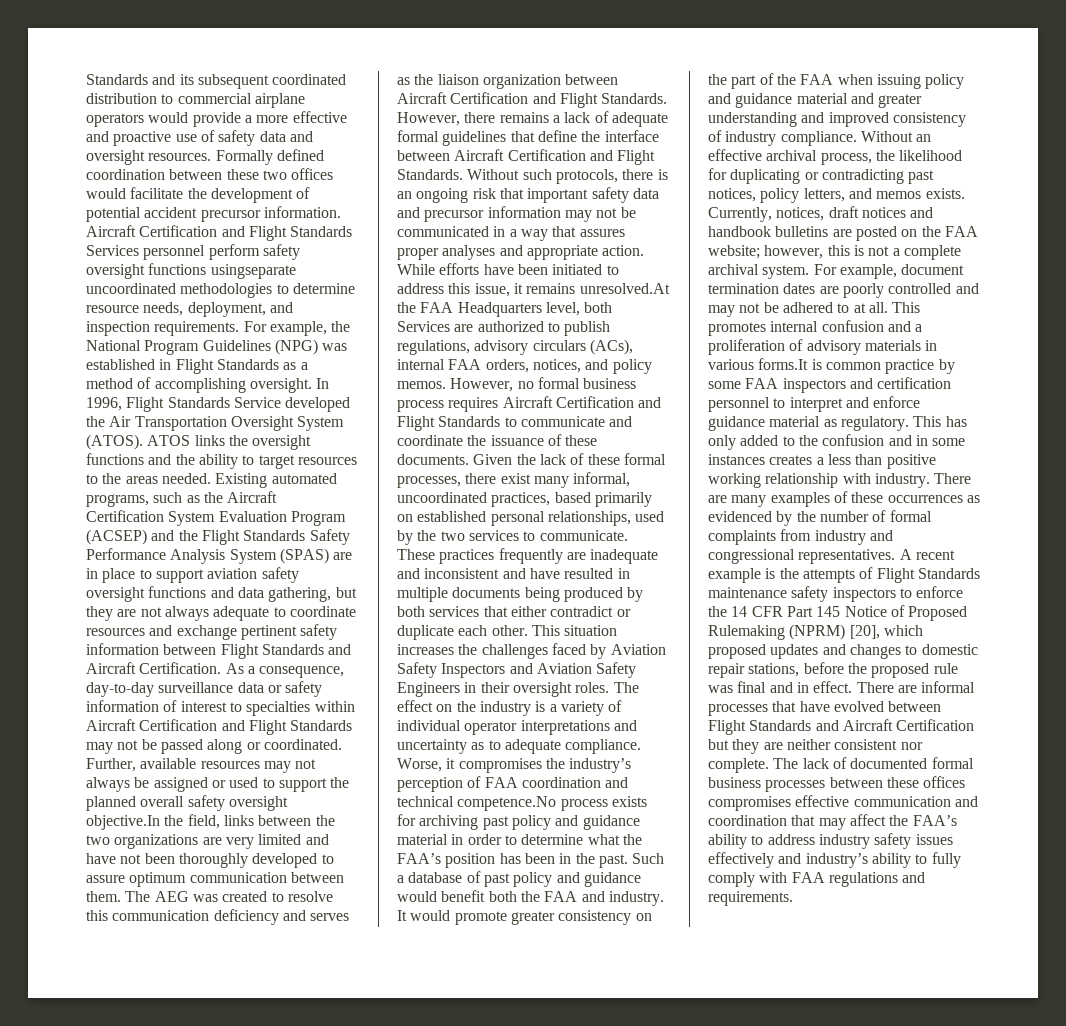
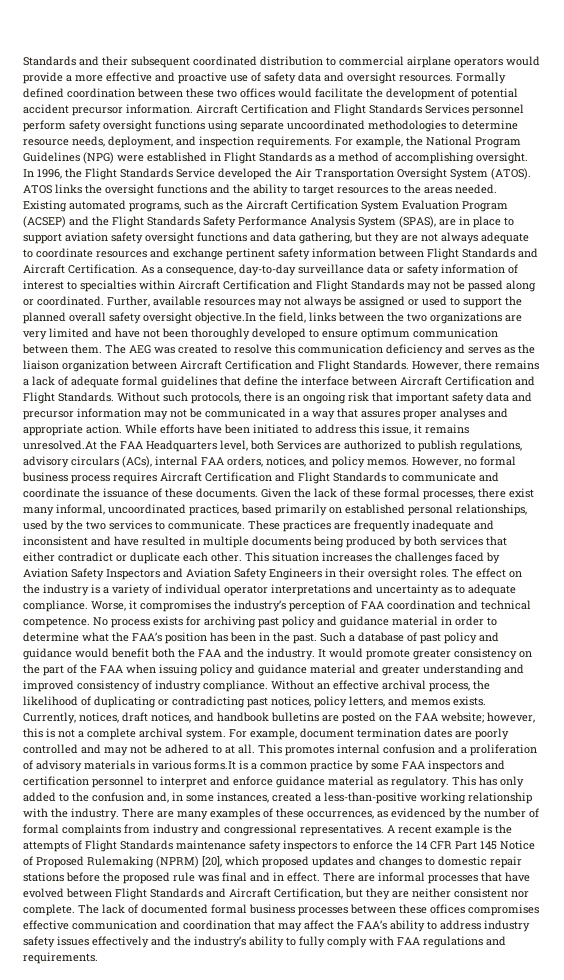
[86,74,194,85] Standards and its -> [23,56,128,66] Standards and their
[210,264,296,279] usingseparate -> [208,120,284,132] using separate
[322,343,348,351] was -> [117,155,144,162] were
(122, 404) none -> [65,168,82,178] the
[279,548,329,564] (SPAS) -> [399,216,436,228] (SPAS),
[86,875,125,883] assure -> [322,331,358,338] ensure
[498,548,586,564] frequently are -> [334,520,410,532] are frequently
[457,796,557,811] competence.No -> [23,617,108,628] competence. No
(605, 896) none -> [247,648,264,658] the
[708,168,727,180] for -> [81,696,91,706] of
[861,207,906,218] notices -> [151,712,191,723] notices,
(822, 364) none -> [251,763,257,770] a
[888,435,912,446] and -> [147,792,169,803] and,
[708,454,936,469] instances creates a less than positive -> [217,792,417,804] instances, created a less-than-positive
(871, 478) none -> [51,808,68,818] the
[887,495,963,503] occurrences -> [307,811,374,819] occurrences,
[748,663,800,677] stations, -> [23,872,64,882] stations
[896,719,975,731] Certification -> [274,888,343,899] Certification,
(802, 858) none -> [174,936,191,946] the

